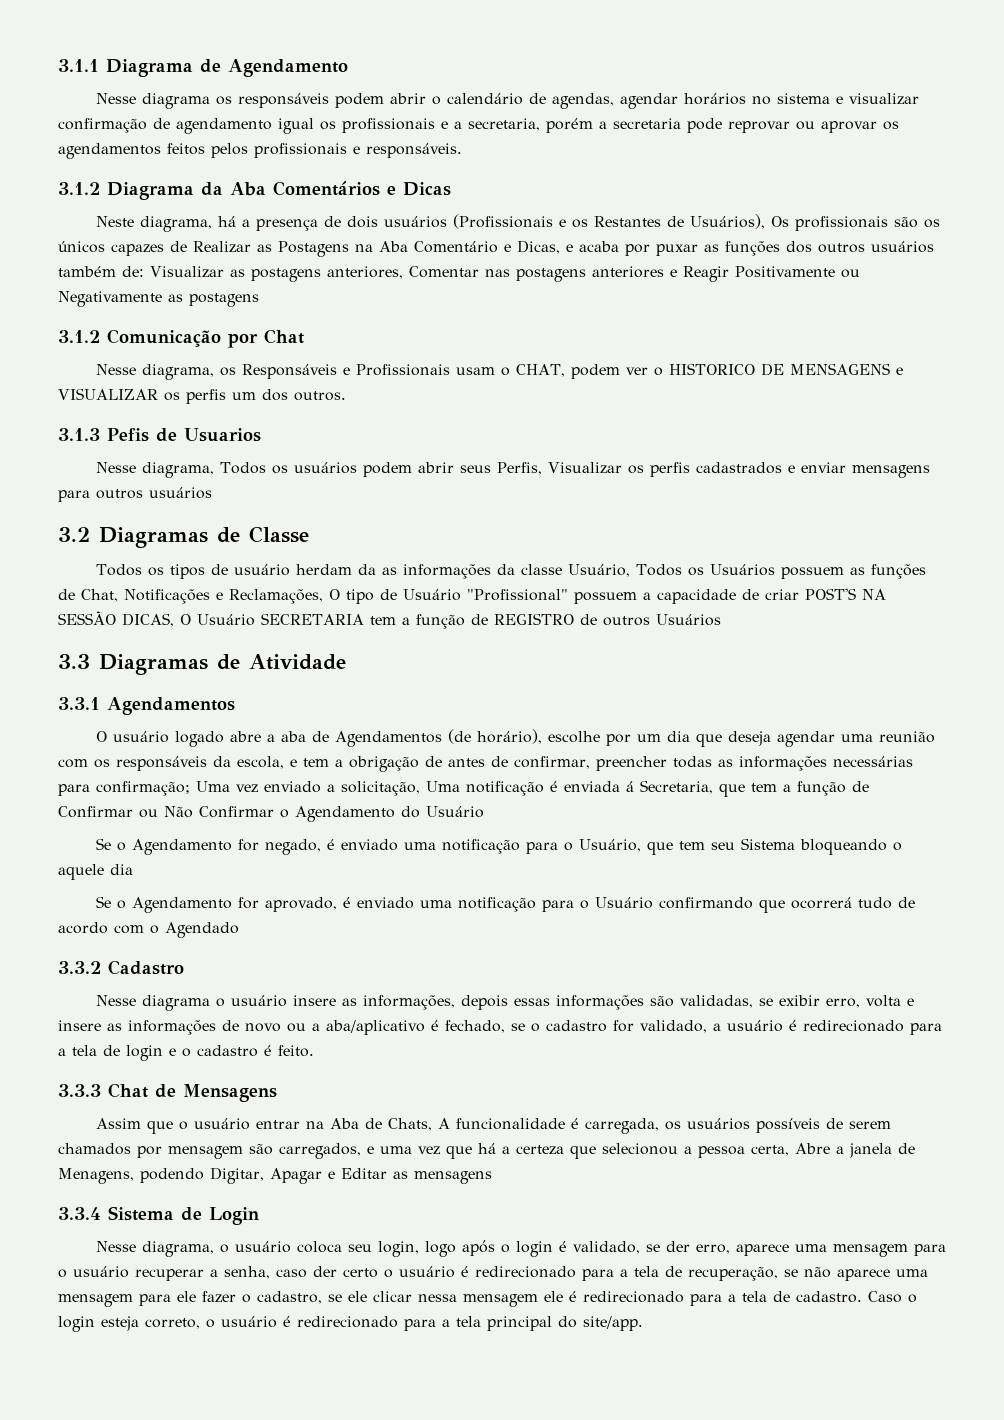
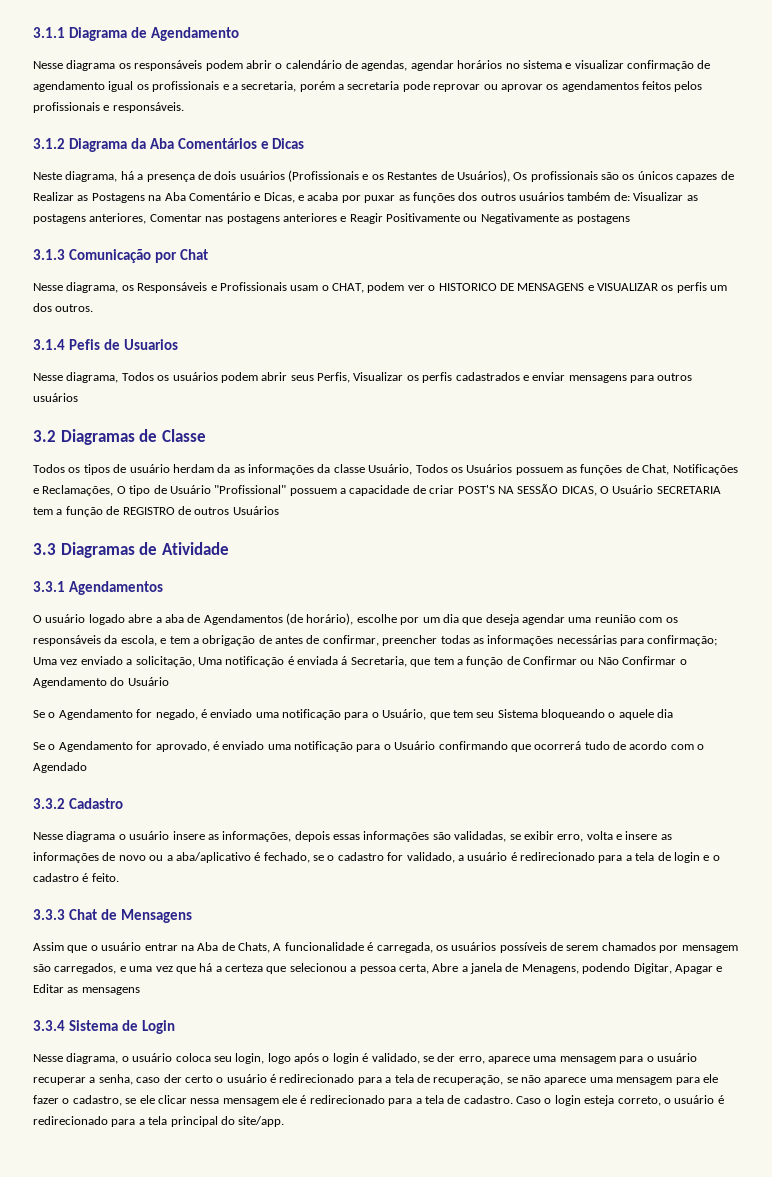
[58,330,100,343] 3.1.2 -> [33,249,65,260] 3.1.3
[58,428,100,441] 3.1.3 -> [33,339,65,350] 3.1.4

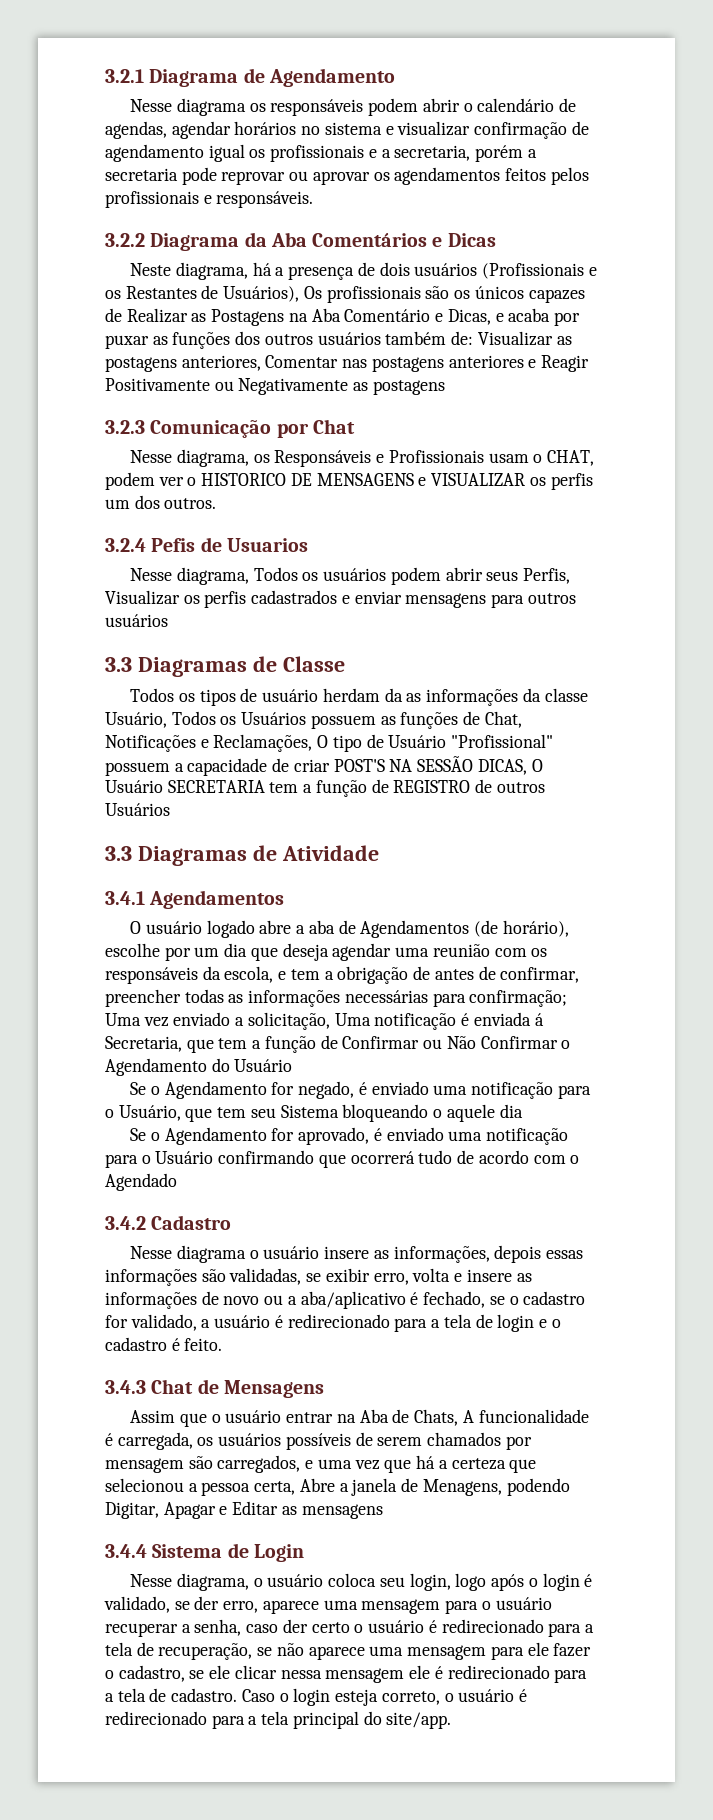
[33,27,65,38] 3.1.1 -> [105,69,144,83] 3.2.1
[33,138,65,149] 3.1.2 -> [105,233,145,247] 3.2.2
[33,249,65,260] 3.1.3 -> [105,420,145,434] 3.2.3
[33,339,65,350] 3.1.4 -> [105,538,146,552] 3.2.4
[33,430,56,442] 3.2 -> [105,657,132,672] 3.3
[33,581,65,592] 3.3.1 -> [105,891,145,905] 3.4.1
[33,798,65,809] 3.3.2 -> [105,1216,146,1230] 3.4.2
[33,909,65,920] 3.3.3 -> [105,1380,146,1394] 3.4.3
[33,1020,65,1031] 3.3.4 -> [105,1544,147,1558] 3.4.4

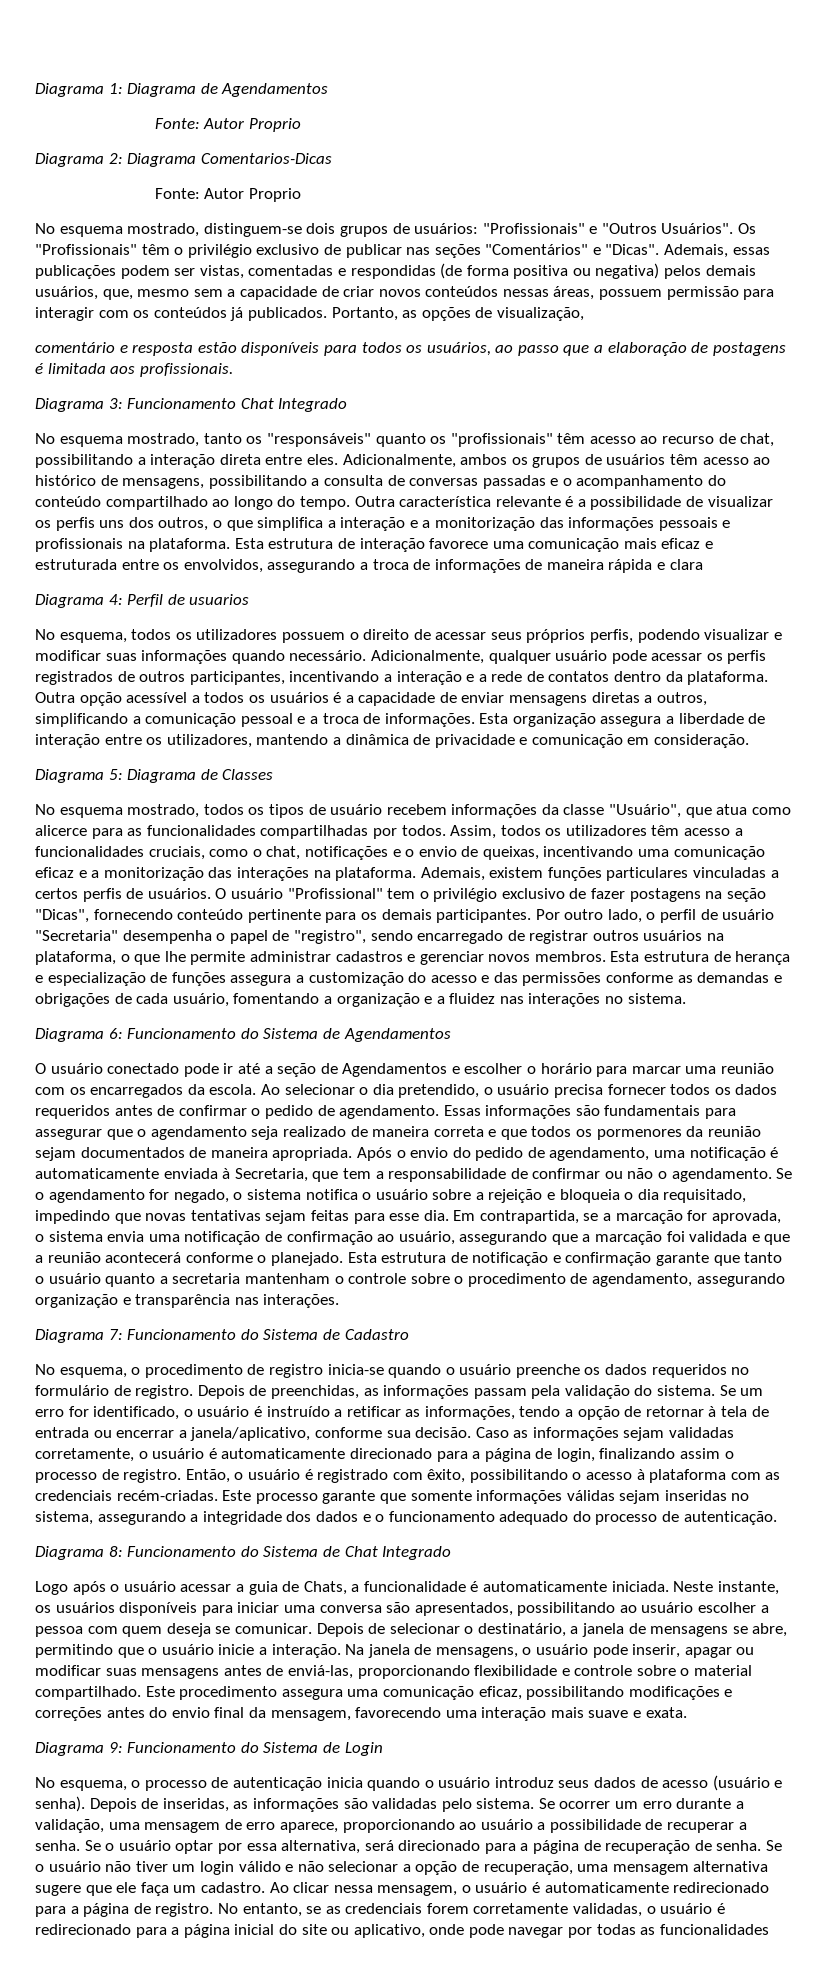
[105,68,395,87] [130,98,577,116] [105,121,589,139] [105,144,537,162] [105,167,589,185] [105,191,314,208] [105,232,496,251] [130,262,597,280] [105,285,585,303] [105,308,580,326] [105,331,572,349] [105,355,590,372] [105,378,445,395] [105,419,355,438] [130,449,595,467] [105,472,593,490] [105,495,217,509] [105,537,308,552] [130,567,571,585] [105,590,576,608] [105,614,168,627] [105,656,345,677] [130,688,588,706] [105,711,522,729] [105,734,554,752] [105,756,543,776] [105,779,545,797] [105,803,170,816] [105,845,379,866] [105,890,285,909] [130,920,569,938] [105,943,548,961] [105,966,580,984] [105,989,568,1007] [105,1012,544,1030] [105,1035,571,1053] [105,1058,293,1076] [130,1081,267,1099] 3.2.1 Diagrama de Agendamento // Nesse diagrama os responsáveis podem abrir o calendário de agendas, agendar horários no sistema e visualizar confirmação de agendamento igual os profissionais e a secretaria, porém a secretaria pode reprovar ou aprovar os agendamentos feitos pelos profissionais e responsáveis. // 3.2.2 Diagrama da Aba Comentários e Dicas // Neste diagrama, há a presença de dois usuários (Profissionais e os Restantes de Usuários), Os profissionais são os únicos capazes de Realizar as Postagens na Aba Comentário e Dicas, e acaba por puxar as funções dos outros usuários também de: Visualizar as postagens anteriores, Comentar nas postagens anteriores e Reagir Positivamente ou Negativamente as postagens // 3.2.3 Comunicação por Chat // Nesse diagrama, os Responsáveis e Profissionais usam o CHAT, podem ver o HISTORICO DE MENSAGENS e VISUALIZAR os perfis um dos outros. // 3.2.4 Pefis de Usuarios // Nesse diagrama, Todos os usuários podem abrir seus Perfis, Visualizar os perfis cadastrados e enviar mensagens para outros usuários // 3.3 Diagramas de Classe // Todos os tipos de usuário herdam da as informações da classe Usuário, Todos os Usuários possuem as funções de Chat, Notificações e Reclamações, O tipo de Usuário "Profissional" possuem a capacidade de criar POST'S NA SESSÃO DICAS, O Usuário SECRETARIA tem a função de REGISTRO de outros Usuários // 3.3 Diagramas de Atividade // 3.4.1 Agendamentos // O usuário logado abre a aba de Agendamentos (de horário), escolhe por um dia que deseja agendar uma reunião com os responsáveis da escola, e tem a obrigação de antes de confirmar, preencher todas as informações necessárias para confirmação; Uma vez enviado a solicitação, Uma notificação é enviada á Secretaria, que tem a função de Confirmar ou Não Confirmar o Agendamento do Usuário // Se o Agendamento -> [35,83,329,97] [154,118,301,132] [35,153,332,167] [154,188,301,202] [35,223,757,237] [35,244,770,258] [35,263,756,279] [35,286,775,300] [35,307,584,321] [35,342,786,356] [35,363,233,377] [35,398,348,412] [35,433,775,447] [35,454,771,468] [35,475,727,489] [35,496,773,510] [35,517,731,531] [35,538,714,552] [35,559,703,573] [35,594,250,608] [35,629,782,643] [35,650,767,664] [35,671,769,685] [35,692,707,706] [35,713,766,727] [35,734,750,748] [35,769,274,783] [35,804,791,818] [35,825,743,839] [35,846,765,860] [35,867,779,881] [35,888,766,902] [35,909,775,923] [35,930,725,944] [35,951,791,965] [35,972,782,986] [35,993,686,1007] [35,1028,451,1042] [35,1063,775,1077] [35,1084,778,1098] [35,1105,737,1119] [35,1126,761,1140] [35,1147,779,1161] [35,1168,793,1182] [35,1189,145,1203] Diagrama 1: Diagrama de Agendamentos // Fonte: Autor Proprio // Diagrama 2: Diagrama Comentarios-Dicas // Fonte: Autor Proprio // No esquema mostrado, distinguem-se dois grupos de usuários: "Profissionais" e "Outros Usuários". Os "Profissionais" têm o privilégio exclusivo de publicar nas seções "Comentários" e "Dicas". Ademais, essas publicações podem ser vistas, comentadas e respondidas (de forma positiva ou negativa) pelos demais usuários, que, mesmo sem a capacidade de criar novos conteúdos nessas áreas, possuem permissão para interagir com os conteúdos já publicados. Portanto, as opções de visualização, // comentário e resposta estão disponíveis para todos os usuários, ao passo que a elaboração de postagens é limitada aos profissionais. // Diagrama 3: Funcionamento Chat Integrado // No esquema mostrado, tanto os "responsáveis" quanto os "profissionais" têm acesso ao recurso de chat, possibilitando a interação direta entre eles. Adicionalmente, ambos os grupos de usuários têm acesso ao histórico de mensagens, possibilitando a consulta de conversas passadas e o acompanhamento do conteúdo compartilhado ao longo do tempo. Outra característica relevante é a possibilidade de visualizar os perfis uns dos outros, o que simplifica a interação e a monitorização das informações pessoais e profissionais na plataforma. Esta estrutura de interação favorece uma comunicação mais eficaz e estruturada entre os envolvidos, assegurando a troca de informações de maneira rápida e clara // Diagrama 4: Perfil de usuarios // No esquema, todos os utilizadores possuem o direito de acessar seus próprios perfis, podendo visualizar e modificar suas informações quando necessário. Adicionalmente, qualquer usuário pode acessar os perfis registrados de outros participantes, incentivando a interação e a rede de contatos dentro da plataforma. Outra opção acessível a todos os usuários é a capacidade de enviar mensagens diretas a outros, simplificando a comunicação pessoal e a troca de informações. Esta organização assegura a liberdade de interação entre os utilizadores, mantendo a dinâmica de privacidade e comunicação em consideração. // Diagrama 5: Diagrama de Classes // No esquema mostrado, todos os tipos de usuário recebem informações da classe "Usuário", que atua como alicerce para as funcionalidades compartilhadas por todos. Assim, todos os utilizadores têm acesso a funcionalidades cruciais, como o chat, notificações e o envio de queixas, incentivando uma comunicação eficaz e a monitorização das interações na plataforma. Ademais, existem funções particulares vinculadas a certos perfis de usuários. O usuário "Profissional" tem o privilégio exclusivo de fazer postagens na seção "Dicas", fornecendo conteúdo pertinente para os demais participantes. Por outro lado, o perfil de usuário "Secretaria" desempenha o papel de "registro", sendo encarregado de registrar outros usuários na plataforma, o que lhe permite administrar cadastros e gerenciar novos membros. Esta estrutura de herança e especialização de funções assegura a customização do acesso e das permissões conforme as demandas e obrigações de cada usuário, fomentando a organização e a fluidez nas interações no sistema. // Diagrama 6: Funcionamento do Sistema de Agendamentos // O usuário conectado pode ir até a seção de Agendamentos e escolher o horário para marcar uma reunião com os encarregados da escola. Ao selecionar o dia pretendido, o usuário precisa fornecer todos os dados requeridos antes de confirmar o pedido de agendamento. Essas informações são fundamentais para assegurar que o agendamento seja realizado de maneira correta e que todos os pormenores da reunião sejam documentados de maneira apropriada. Após o envio do pedido de agendamento, uma notificação é automaticamente enviada à Secretaria, que tem a responsabilidade de confirmar ou não o agendamento. Se o agendamento
[358,1081,591,1099] [105,1104,523,1122] [130,1127,569,1145] [105,1150,580,1168] [105,1173,177,1191] [105,1215,232,1230] [130,1245,584,1263] [105,1268,532,1286] [105,1291,586,1309] [105,1314,561,1332] [105,1337,223,1351] [105,1379,324,1398] [130,1409,589,1427] [105,1432,532,1450] [105,1455,537,1473] [105,1478,570,1496] [105,1501,383,1519] [105,1543,304,1562] [130,1573,593,1591] [104,1596,552,1614] [105,1619,594,1637] [105,1642,592,1660] [105,1665,588,1683] [105,1688,527,1706] [105,1711,452,1729] é enviado uma notificação para o Usuário, que tem seu Sistema bloqueando o aquele dia // Se o Agendamento for aprovado, é enviado uma notificação para o Usuário confirmando que ocorrerá tudo de acordo com o Agendado // 3.4.2 Cadastro // Nesse diagrama o usuário insere as informações, depois essas informações são validadas, se exibir erro, volta e insere as informações de novo ou a aba/aplicativo é fechado, se o cadastro for validado, a usuário é redirecionado para a tela de login e o cadastro é feito. // 3.4.3 Chat de Mensagens // Assim que o usuário entrar na Aba de Chats, A funcionalidade é carregada, os usuários possíveis de serem chamados por mensagem são carregados, e uma vez que há a certeza que selecionou a pessoa certa, Abre a janela de Menagens, podendo Digitar, Apagar e Editar as mensagens // 3.4.4 Sistema de Login // Nesse diagrama, o usuário coloca seu login, logo após o login é validado, se der erro, aparece uma mensagem para o usuário recuperar a senha, caso der certo o usuário é redirecionado para a tela de recuperação, se não aparece uma mensagem para ele fazer o cadastro, se ele clicar nessa mensagem ele é redirecionado para a tela de cadastro. Caso o login esteja correto, o usuário é redirecionado para a tela principal do site/app. -> [233,1189,747,1203] [35,1210,781,1224] [35,1231,791,1245] [35,1252,783,1266] [35,1273,785,1287] [35,1294,340,1308] [35,1329,409,1343] [35,1364,750,1378] [35,1385,764,1399] [35,1406,769,1420] [35,1427,735,1441] [35,1448,734,1462] [35,1469,781,1483] [35,1490,750,1504] [35,1511,777,1525] [35,1546,452,1560] [35,1581,779,1595] [35,1602,769,1616] [35,1623,788,1637] [35,1644,755,1658] [35,1665,753,1679] [35,1686,733,1700] [35,1707,687,1721] [35,1742,383,1756] [35,1775,783,1791] [35,1796,744,1812] [35,1819,747,1833] [35,1840,783,1854] [35,1861,769,1875] [35,1882,770,1896] [35,1903,725,1917] [35,1924,769,1938] o sistema notifica o usuário sobre a rejeição e bloqueia o dia requisitado, impedindo que novas tentativas sejam feitas para esse dia. Em contrapartida, se a marcação for aprovada, o sistema envia uma notificação de confirmação ao usuário, assegurando que a marcação foi validada e que a reunião acontecerá conforme o planejado. Esta estrutura de notificação e confirmação garante que tanto o usuário quanto a secretaria mantenham o controle sobre o procedimento de agendamento, assegurando organização e transparência nas interações. // Diagrama 7: Funcionamento do Sistema de Cadastro // No esquema, o procedimento de registro inicia-se quando o usuário preenche os dados requeridos no formulário de registro. Depois de preenchidas, as informações passam pela validação do sistema. Se um erro for identificado, o usuário é instruído a retificar as informações, tendo a opção de retornar à tela de entrada ou encerrar a janela/aplicativo, conforme sua decisão. Caso as informações sejam validadas corretamente, o usuário é automaticamente direcionado para a página de login, finalizando assim o processo de registro. Então, o usuário é registrado com êxito, possibilitando o acesso à plataforma com as credenciais recém-criadas. Este processo garante que somente informações válidas sejam inseridas no sistema, assegurando a integridade dos dados e o funcionamento adequado do processo de autenticação. // Diagrama 8: Funcionamento do Sistema de Chat Integrado // Logo após o usuário acessar a guia de Chats, a funcionalidade é automaticamente iniciada. Neste instante, os usuários disponíveis para iniciar uma conversa são apresentados, possibilitando ao usuário escolher a pessoa com quem deseja se comunicar. Depois de selecionar o destinatário, a janela de mensagens se abre, permitindo que o usuário inicie a interação. Na janela de mensagens, o usuário pode inserir, apagar ou modificar suas mensagens antes de enviá-las, proporcionando flexibilidade e controle sobre o material compartilhado. Este procedimento assegura uma comunicação eficaz, possibilitando modificações e correções antes do envio final da mensagem, favorecendo uma interação mais suave e exata. // Diagrama 9: Funcionamento do Sistema de Login // No esquema, o processo de autenticação inicia quando o usuário introduz seus dados de acesso (usuário e senha). Depois de inseridas, as informações são validadas pelo sistema. Se ocorrer um erro durante a validação, uma mensagem de erro aparece, proporcionando ao usuário a possibilidade de recuperar a senha. Se o usuário optar por essa alternativa, será direcionado para a página de recuperação de senha. Se o usuário não tiver um login válido e não selecionar a opção de recuperação, uma mensagem alternativa sugere que ele faça um cadastro. Ao clicar nessa mensagem, o usuário é automaticamente redirecionado para a página de registro. No entanto, se as credenciais forem corretamente validadas, o usuário é redirecionado para a página inicial do site ou aplicativo, onde pode navegar por todas as funcionalidades

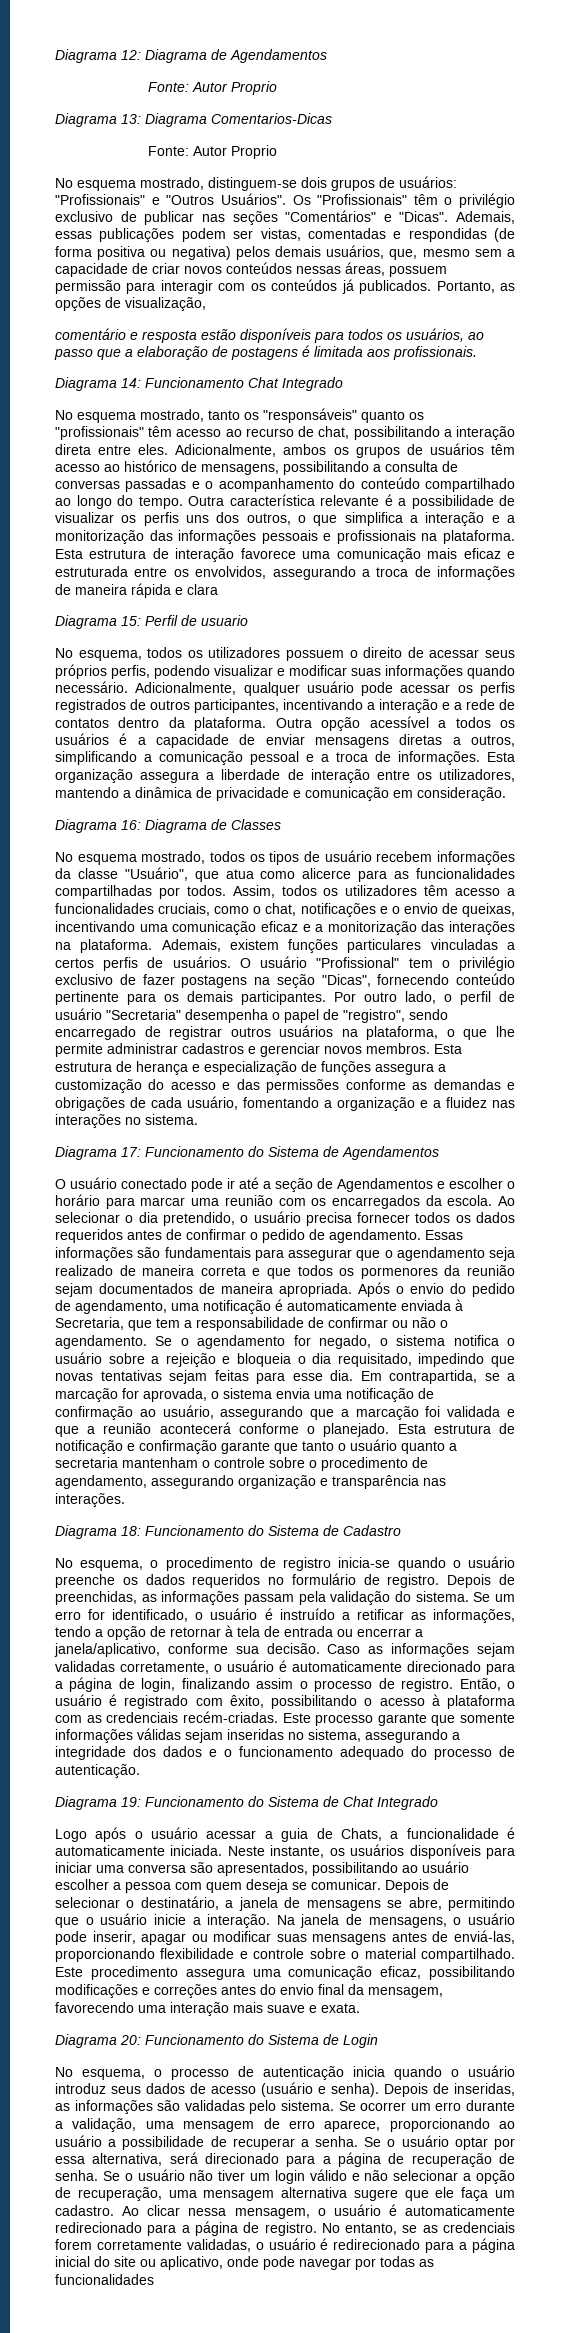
[35,83,123,97] Diagrama 1: -> [55,49,141,63] Diagrama 12:
[108,153,123,164] 2: -> [121,114,141,124] 13:
[108,398,123,409] 3: -> [121,378,141,388] 14:
[108,594,123,605] 4: -> [121,616,141,626] 15:
[189,594,250,605] usuarios -> [201,615,248,626] usuario
[108,769,123,780] 5: -> [121,820,141,830] 16:
[108,1028,123,1039] 6: -> [121,1147,141,1157] 17:
[108,1329,123,1340] 7: -> [121,1526,141,1536] 18:
[108,1546,123,1557] 8: -> [121,1797,141,1807] 19:
[108,1742,123,1753] 9: -> [120,2035,141,2045] 20:

